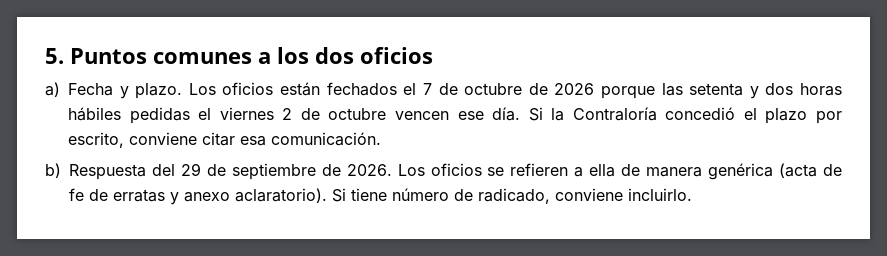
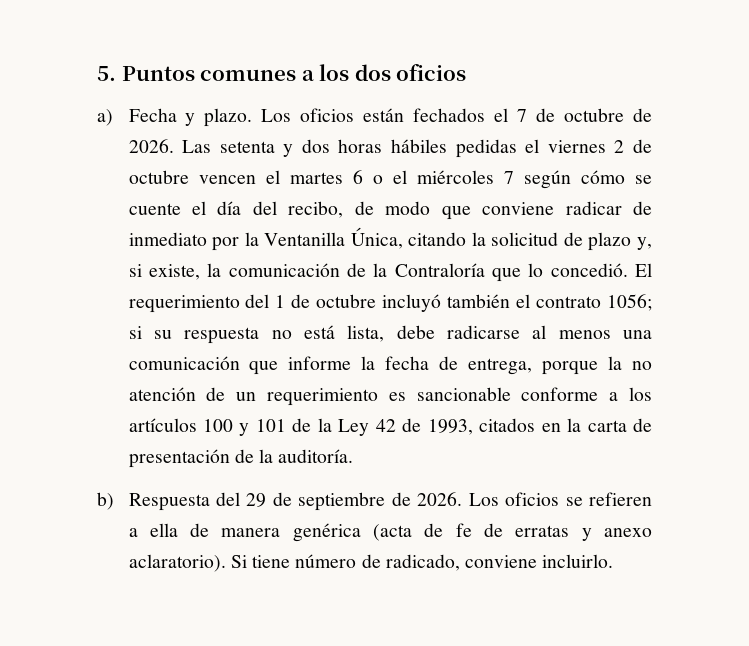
[554,83,683,99] 2026 porque las -> [128,139,212,153] 2026. Las
[457,107,842,124] [68,132,381,148] ese día. Si la Contraloría concedió el plazo por escrito, conviene citar esa comunicación. -> [265,170,652,189] [128,201,652,220] [128,227,652,251] [128,263,653,282] [128,294,653,313] [128,325,653,344] [128,356,652,375] [128,387,652,406] [128,418,652,436] [128,449,354,468] el martes 6 o el miércoles 7 según cómo se cuente el día del recibo, de modo que conviene radicar de inmediato por la Ventanilla Única, citando la solicitud de plazo y, si existe, la comunicación de la Contraloría que lo concedió. El requerimiento del 1 de octubre incluyó también el contrato 1056; si su respuesta no está lista, debe radicarse al menos una comunicación que informe la fecha de entrega, porque la no atención de un requerimiento es sancionable conforme a los artículos 100 y 101 de la Ley 42 de 1993, citados en la carta de presentación de la auditoría.

